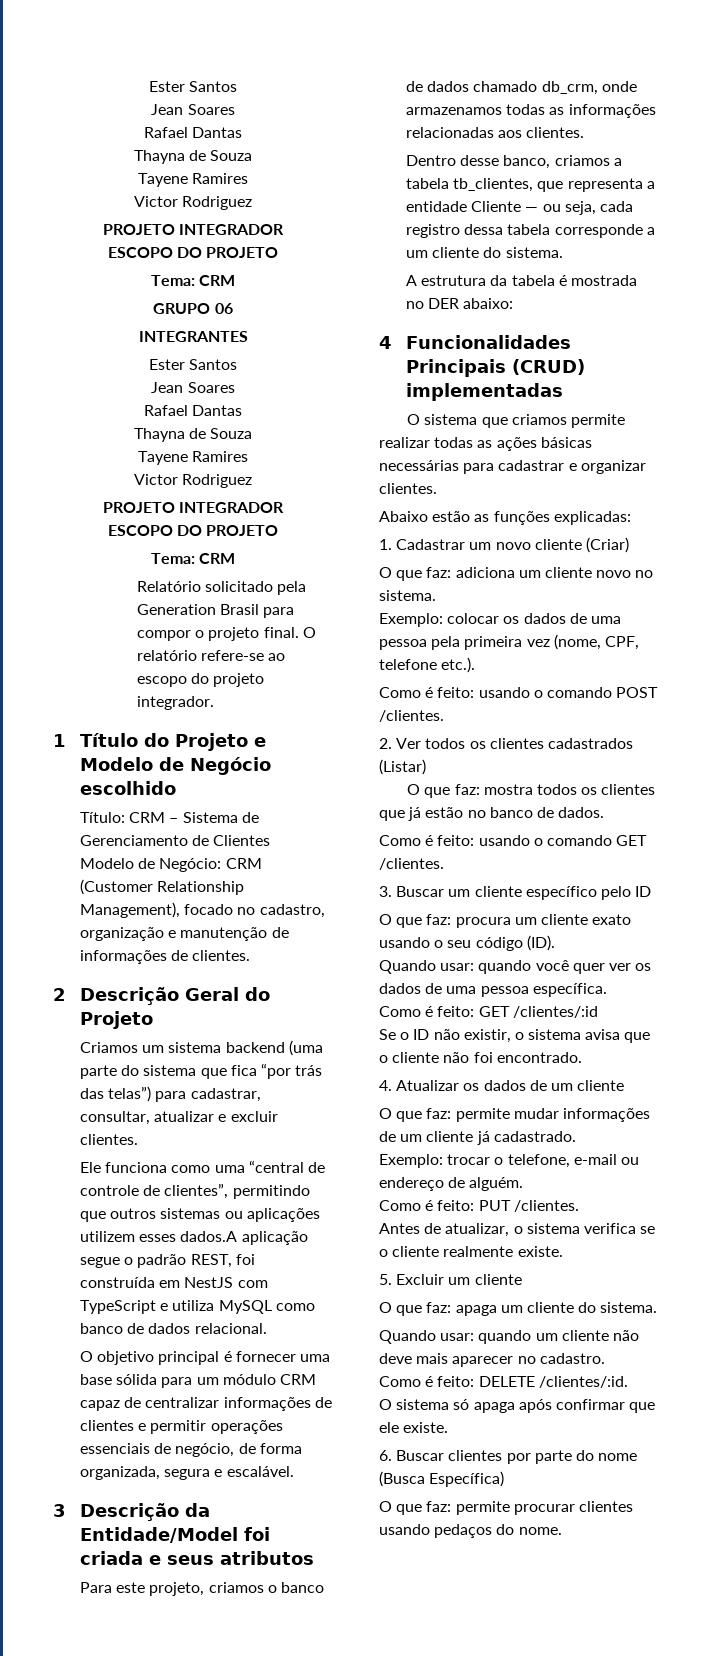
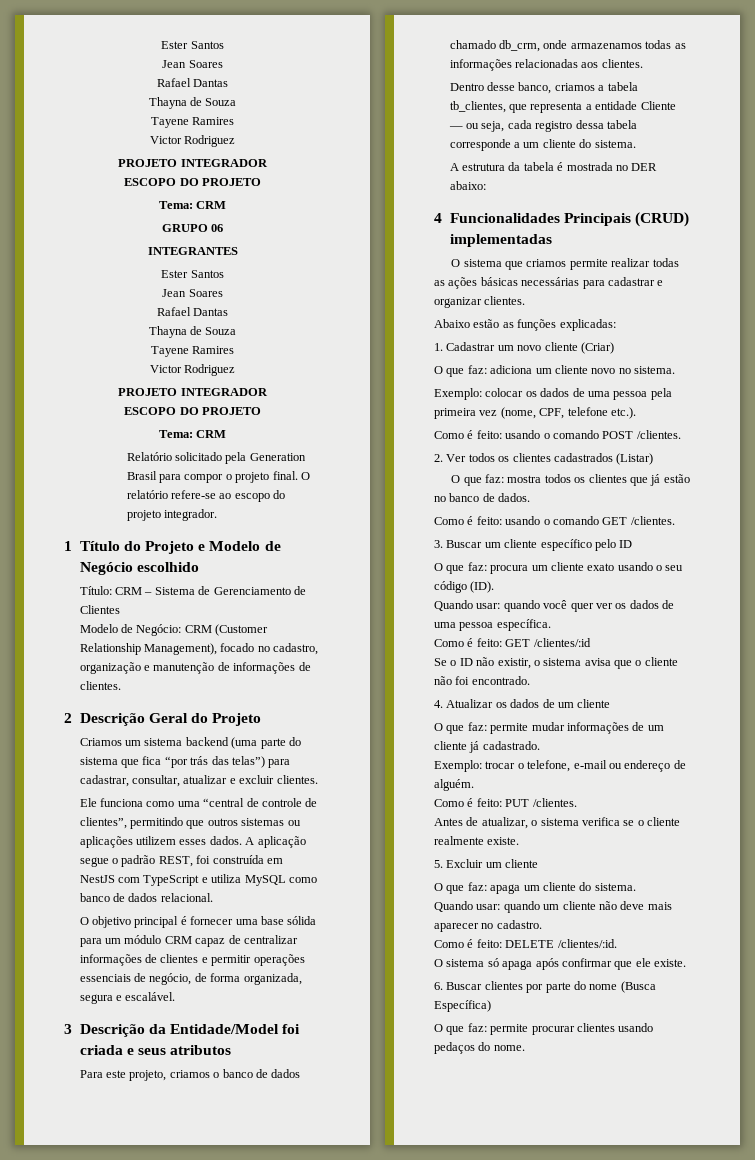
[180,1231,238,1242] dados.A -> [209,836,255,845] dados. A

